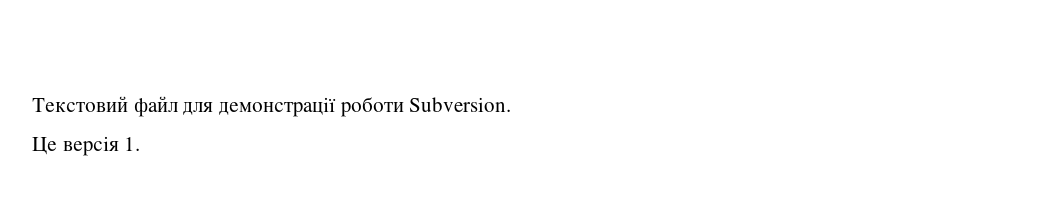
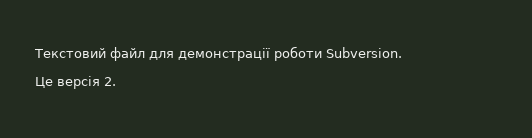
[124,137,141,151] 1. -> [104,77,116,86] 2.

